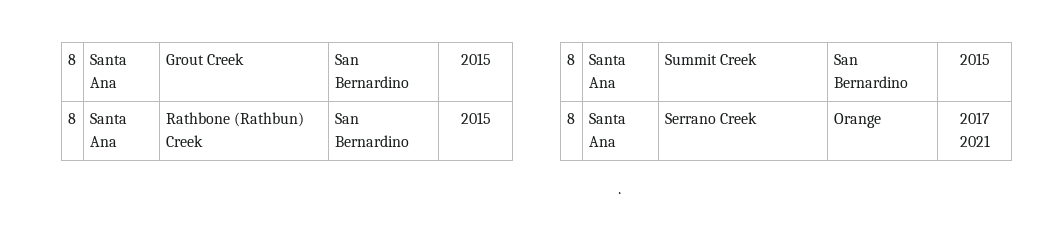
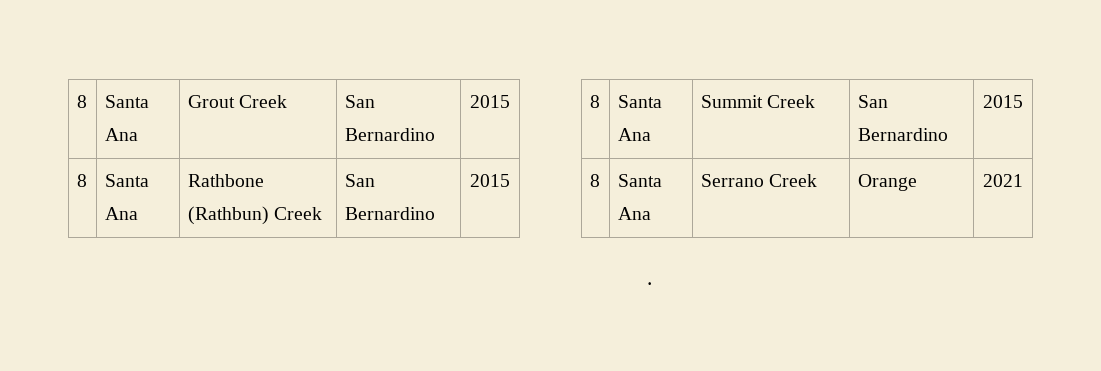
[959,112,990,124] 2017 -> (917, 182) none

